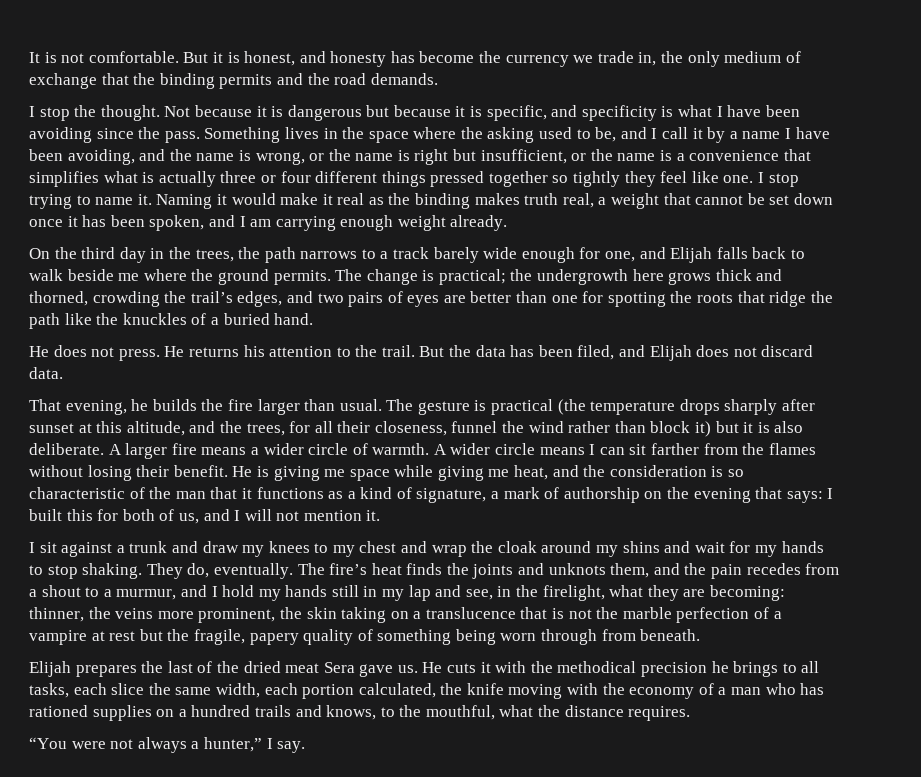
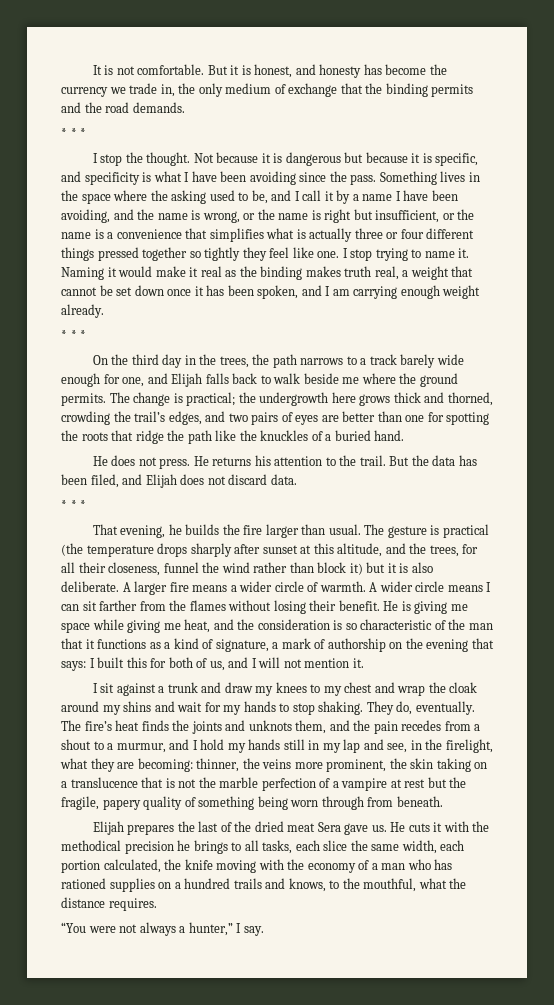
(438, 79) none -> [61,128,87,138] // * * *
(508, 223) none -> [61,330,87,340] // * * *
(63, 373) none -> [61,500,87,510] // * * *

